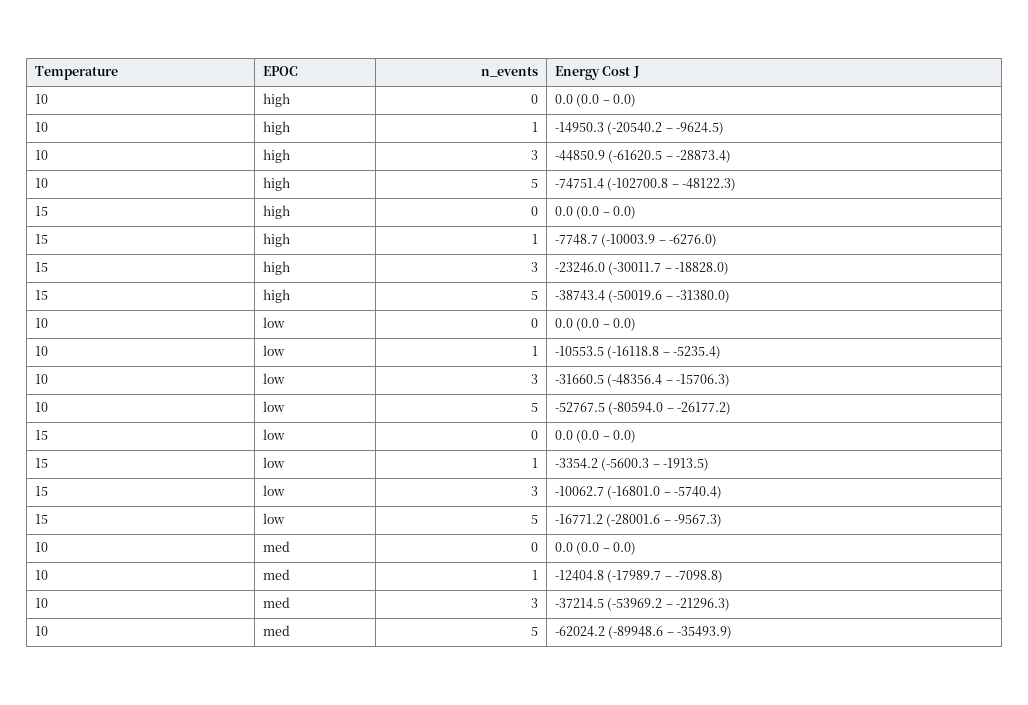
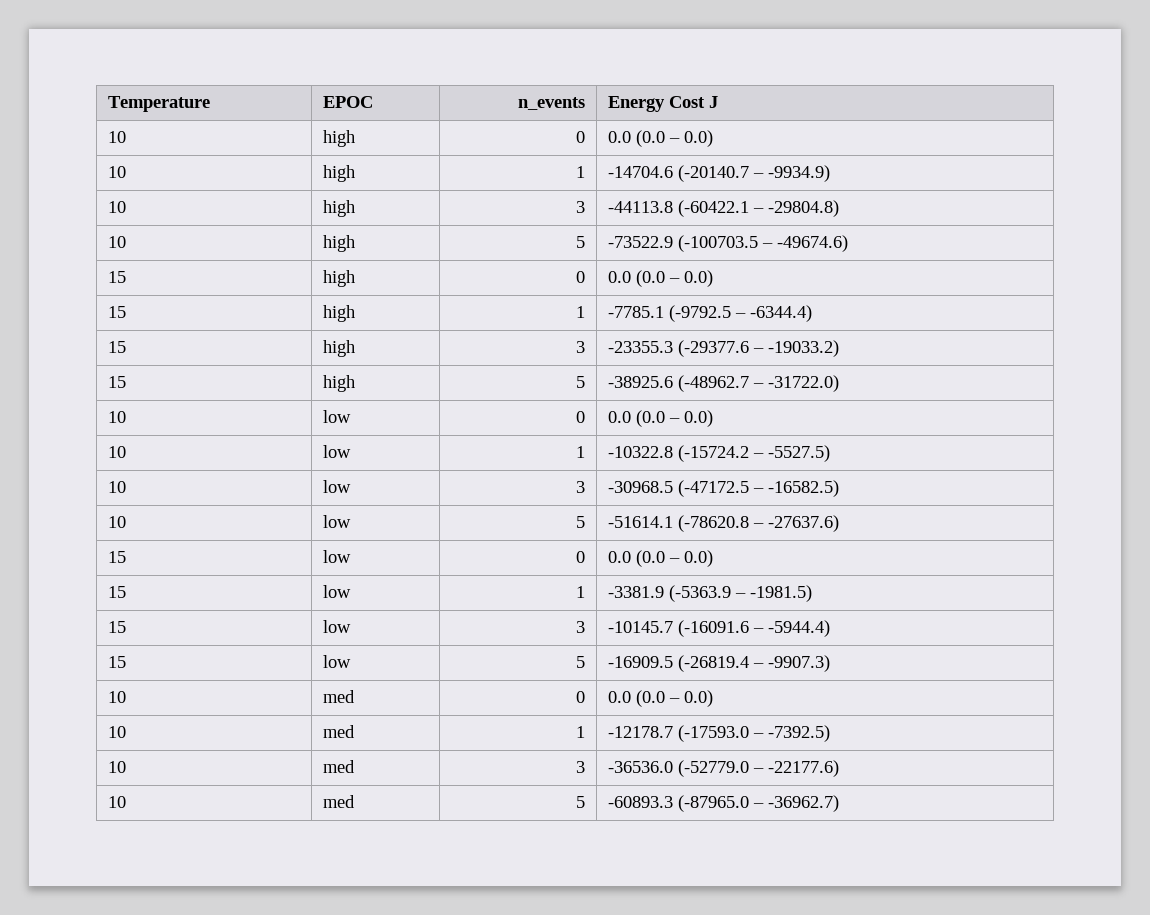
[555,122,725,135] -14950.3 (-20540.2 – -9624.5) -> [608,165,831,182] -14704.6 (-20140.7 – -9934.9)
[555,150,732,163] -44850.9 (-61620.5 – -28873.4) -> [608,200,840,217] -44113.8 (-60422.1 – -29804.8)
[555,178,737,191] -74751.4 (-102700.8 – -48122.3) -> [608,235,849,252] -73522.9 (-100703.5 – -49674.6)
[555,234,718,247] -7748.7 (-10003.9 – -6276.0) -> [608,305,813,322] -7785.1 (-9792.5 – -6344.4)
[555,262,730,275] -23246.0 (-30011.7 – -18828.0) -> [608,340,840,357] -23355.3 (-29377.6 – -19033.2)
[555,290,731,303] -38743.4 (-50019.6 – -31380.0) -> [608,375,840,392] -38925.6 (-48962.7 – -31722.0)
[555,346,722,359] -10553.5 (-16118.8 – -5235.4) -> [608,445,831,462] -10322.8 (-15724.2 – -5527.5)
[555,374,731,387] -31660.5 (-48356.4 – -15706.3) -> [608,480,840,497] -30968.5 (-47172.5 – -16582.5)
[555,402,732,415] -52767.5 (-80594.0 – -26177.2) -> [608,515,840,532] -51614.1 (-78620.8 – -27637.6)
[555,458,710,471] -3354.2 (-5600.3 – -1913.5) -> [608,585,813,602] -3381.9 (-5363.9 – -1981.5)
[555,486,723,499] -10062.7 (-16801.0 – -5740.4) -> [608,620,831,637] -10145.7 (-16091.6 – -5944.4)
[555,514,723,527] -16771.2 (-28001.6 – -9567.3) -> [608,655,831,672] -16909.5 (-26819.4 – -9907.3)
[555,570,724,583] -12404.8 (-17989.7 – -7098.8) -> [608,725,831,742] -12178.7 (-17593.0 – -7392.5)
[555,598,731,611] -37214.5 (-53969.2 – -21296.3) -> [608,760,840,777] -36536.0 (-52779.0 – -22177.6)
[555,626,733,639] -62024.2 (-89948.6 – -35493.9) -> [608,795,840,812] -60893.3 (-87965.0 – -36962.7)

